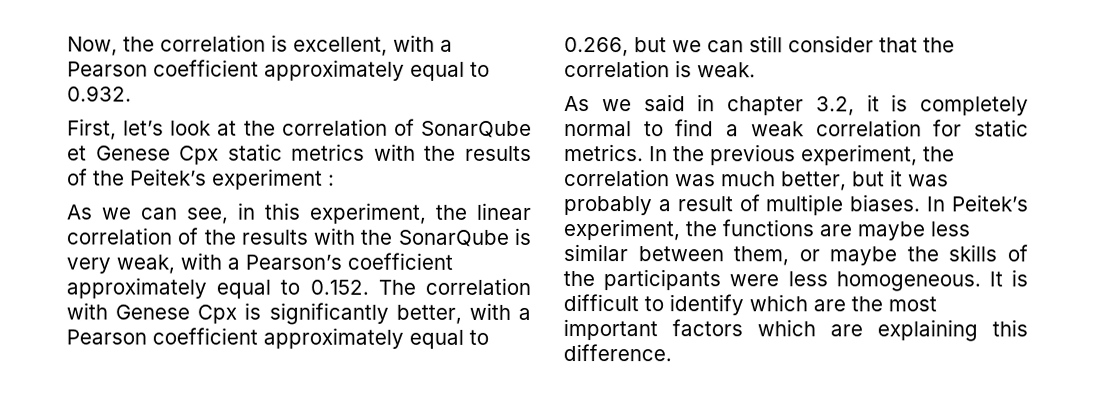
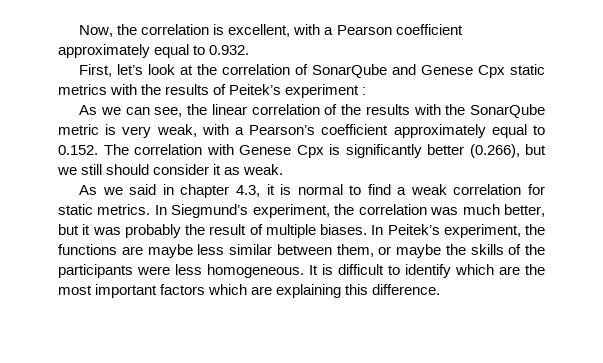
[67,145,87,161] et -> [392,64,417,75] and
[93,170,125,186] the -> (227, 89) none
[237,202,427,224] in this experiment, -> (183, 112) none
(509, 238) none -> [58,124,99,135] metric
[395,302,531,324] [66,327,489,349] [564,35,955,57] [564,60,692,78] better, with a Pearson coefficient approximately equal to 0.266, but we can still consider that the correlation is -> [427,144,546,158] [57,164,241,175] better (0.266), but we still should consider it as
[815,96,855,116] 3.2, -> [235,185,260,197] 4.3,
[920,96,1029,116] completely -> (292, 189) none
[673,144,796,166] the previous -> [171,204,249,218] Siegmund’s
[657,199,672,212] a -> [185,224,205,235] the

